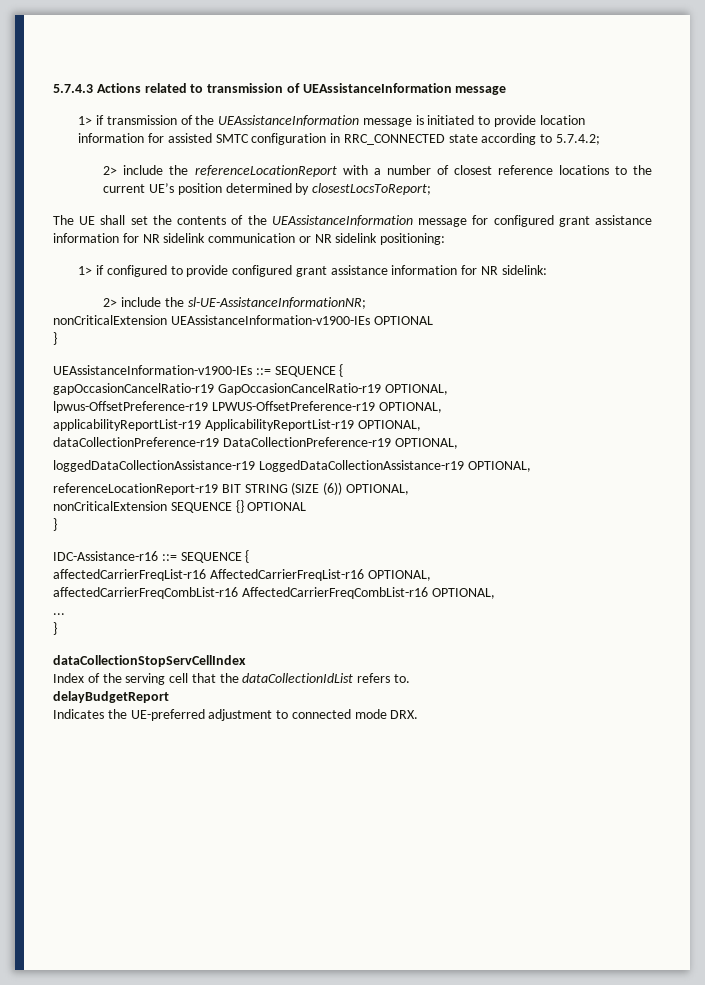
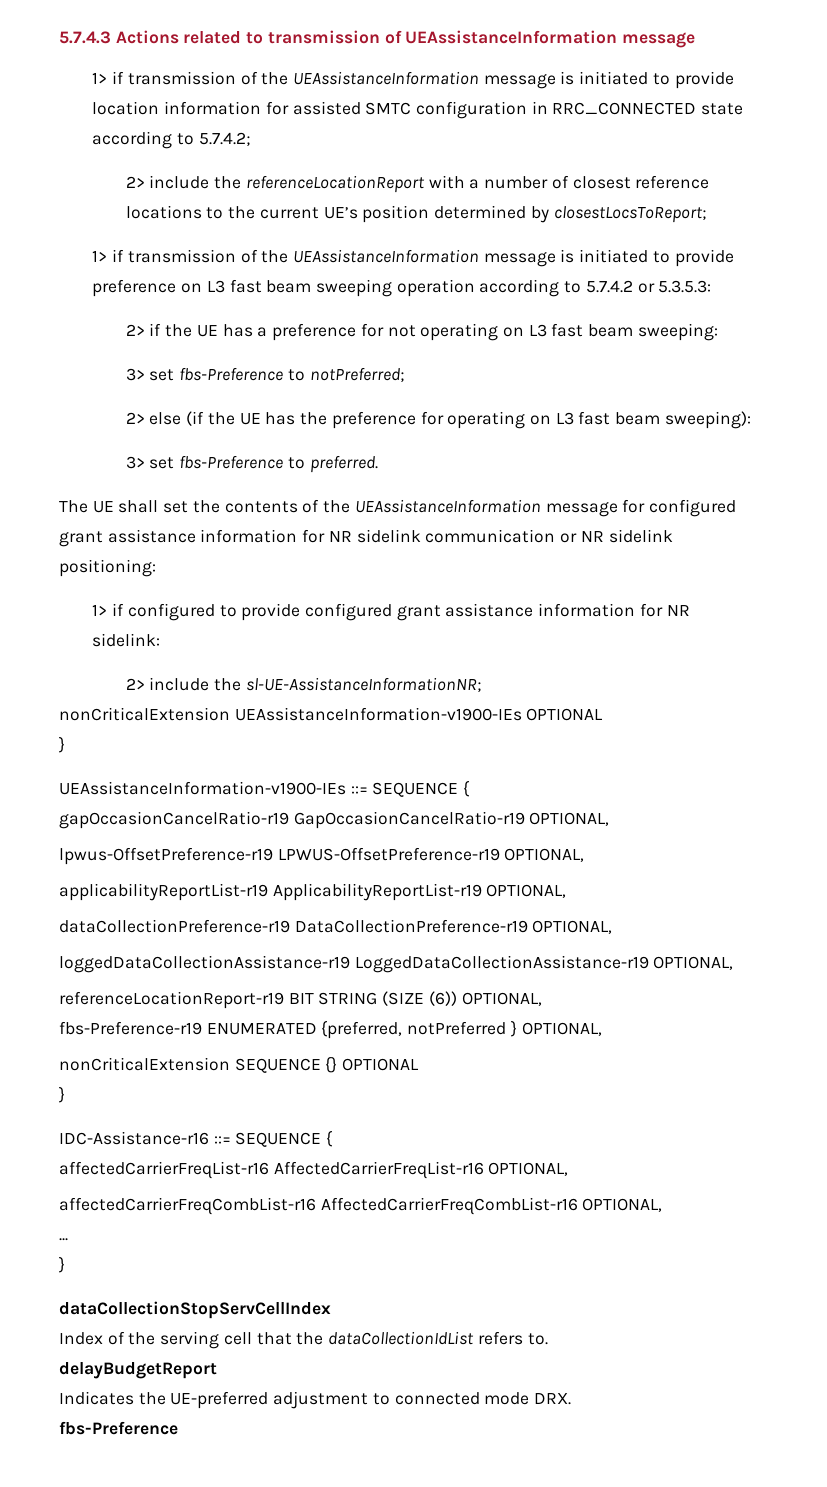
(432, 189) none -> [92,249,734,267] [92,279,712,297] [125,323,718,341] [125,367,405,382] [125,411,751,429] [125,455,378,473] // 1> if transmission of the UEAssistanceInformation message is initiated to provide preference on L3 fast beam sweeping operation according to 5.7.4.2 or 5.3.5.3: // 2> if the UE has a preference for not operating on L3 fast beam sweeping: // 3> set fbs-Preference to notPreferred; // 2> else (if the UE has the preference for operating on L3 fast beam sweeping): // 3> set fbs-Preference to preferred.
(409, 489) none -> [59,1020,602,1039] // fbs-Preference-r19 ENUMERATED {preferred, notPreferred } OPTIONAL,
(419, 714) none -> [59,1421,178,1435] // fbs-Preference

